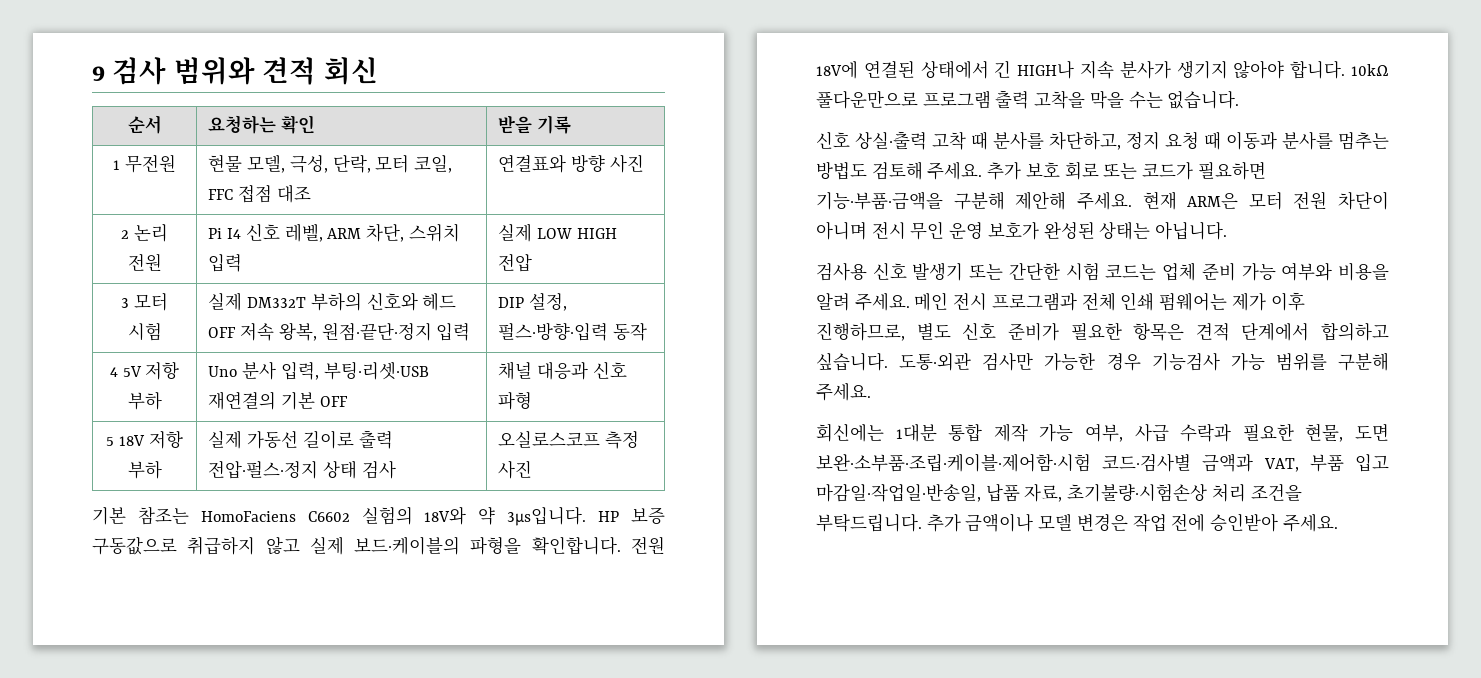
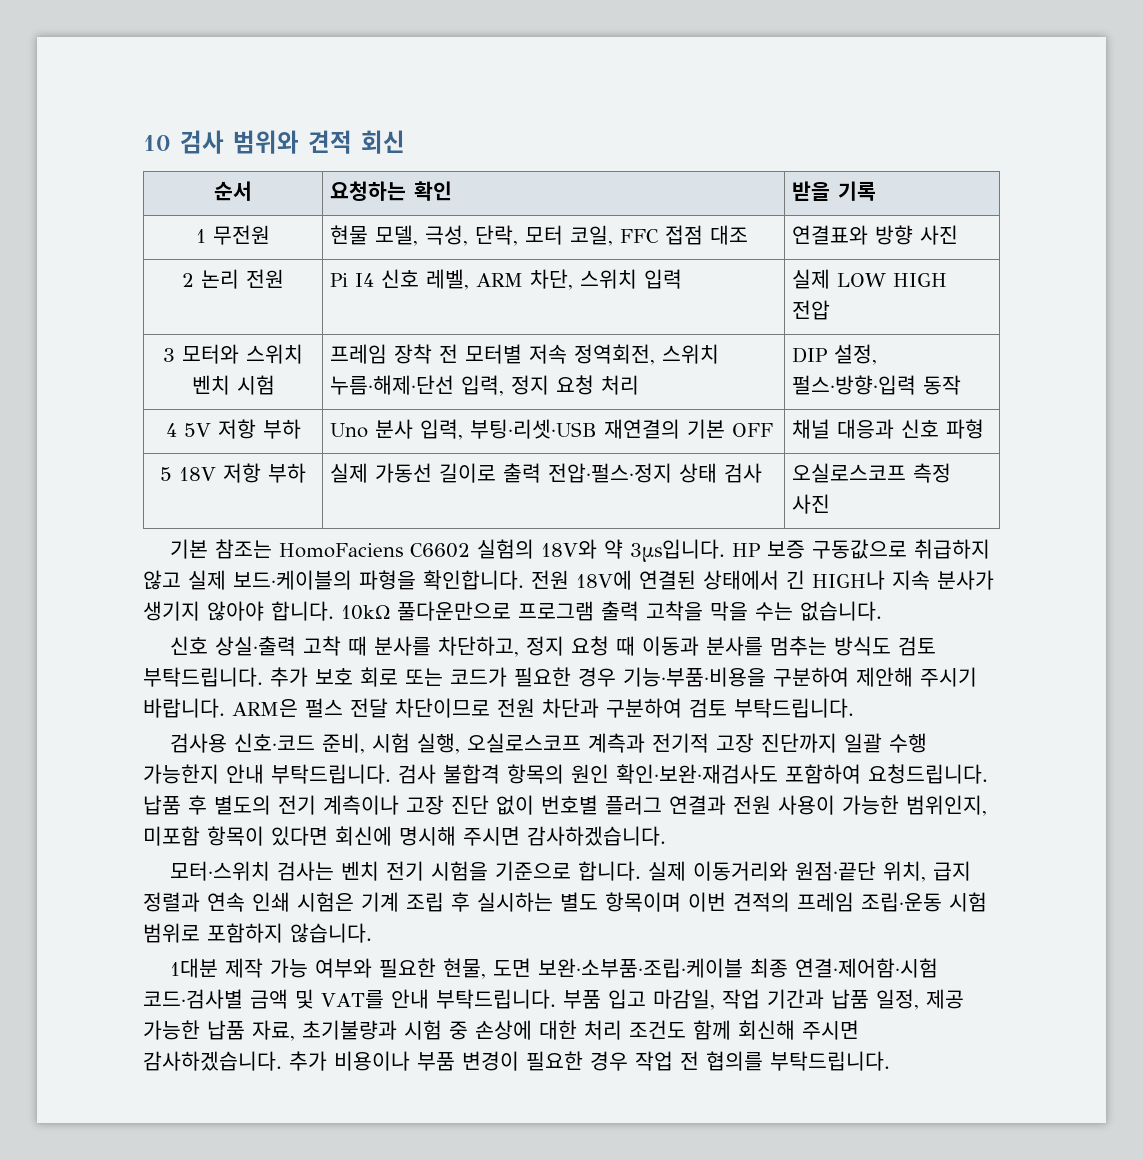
[92,66,105,81] 9 -> [143,135,171,151] 10
[133,293,168,311] [127,323,162,341] [208,292,457,311] [208,322,471,341] 모터 시험 | 실제 DM332T 부하의 신호와 헤드 OFF 저속 왕복, 원점·끝단·정지 입력 -> [182,344,303,364] [191,375,275,395] [330,344,720,365] [330,375,640,396] 모터와 스위치 벤치 시험 | 프레임 장착 전 모터별 저속 정역회전, 스위치 누름·해제·단선 입력, 정지 요청 처리
[816,161,983,180] 방법도 검토해 주세요. -> [833,636,936,656] [143,667,263,687] 방식도 검토 부탁드립니다.
[1197,161,1266,180] [816,191,1389,210] [816,221,1228,240] [816,262,1389,281] [816,292,1305,311] [816,322,1389,341] [816,352,1389,371] [816,383,871,401] [816,423,1389,442] [816,453,1389,472] [816,483,1302,502] [816,513,1338,532] 필요하면 기능·부품·금액을 구분해 제안해 주세요. 현재 ARM은 모터 전원 차단이 아니며 전시 무인 운영 보호가 완성된 상태는 아닙니다. // 검사용 신호 발생기 또는 간단한 시험 코드는 업체 준비 가능 여부와 비용을 알려 주세요. 메인 전시 프로그램과 전체 인쇄 펌웨어는 제가 이후 진행하므로, 별도 신호 준비가 필요한 항목은 견적 단계에서 합의하고 싶습니다. 도통·외관 검사만 가능한 경우 기능검사 가능 범위를 구분해 주세요. // 회신에는 1대분 통합 제작 가능 여부, 사급 수락과 필요한 현물, 도면 보완·소부품·조립·케이블·제어함·시험 코드·검사별 금액과 VAT, 부품 입고 마감일·작업일·반송일, 납품 자료, 초기불량·시험손상 처리 조건을 부탁드립니다. 추가 금액이나 모델 변경은 작업 전에 승인받아 주세요. -> [514,667,977,687] [143,698,854,718] [169,733,927,754] [143,764,988,784] [143,795,987,816] [143,826,666,846] [169,861,971,882] [143,892,987,912] [143,923,372,943] [169,958,938,979] [143,989,964,1010] [143,1020,859,1041] [143,1051,890,1071] 필요한 경우 기능·부품·비용을 구분하여 제안해 주시기 바랍니다. ARM은 펄스 전달 차단이므로 전원 차단과 구분하여 검토 부탁드립니다. // 검사용 신호·코드 준비, 시험 실행, 오실로스코프 계측과 전기적 고장 진단까지 일괄 수행 가능한지 안내 부탁드립니다. 검사 불합격 항목의 원인 확인·보완·재검사도 포함하여 요청드립니다. 납품 후 별도의 전기 계측이나 고장 진단 없이 번호별 플러그 연결과 전원 사용이 가능한 범위인지, 미포함 항목이 있다면 회신에 명시해 주시면 감사하겠습니다. // 모터·스위치 검사는 벤치 전기 시험을 기준으로 합니다. 실제 이동거리와 원점·끝단 위치, 급지 정렬과 연속 인쇄 시험은 기계 조립 후 실시하는 별도 항목이며 이번 견적의 프레임 조립·운동 시험 범위로 포함하지 않습니다. // 1대분 제작 가능 여부와 필요한 현물, 도면 보완·소부품·조립·케이블 최종 연결·제어함·시험 코드·검사별 금액 및 VAT를 안내 부탁드립니다. 부품 입고 마감일, 작업 기간과 납품 일정, 제공 가능한 납품 자료, 초기불량과 시험 중 손상에 대한 처리 조건도 함께 회신해 주시면 감사하겠습니다. 추가 비용이나 부품 변경이 필요한 경우 작업 전 협의를 부탁드립니다.

